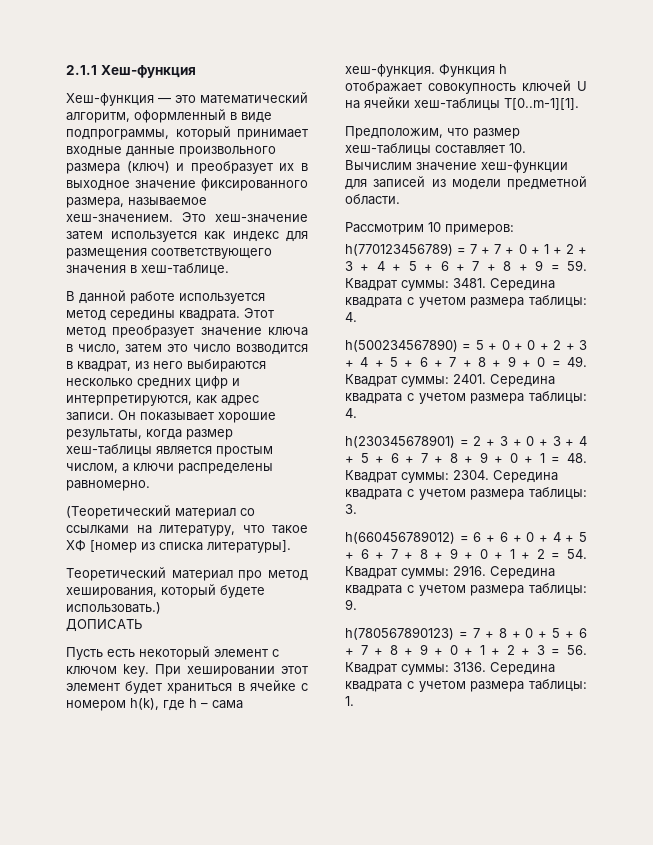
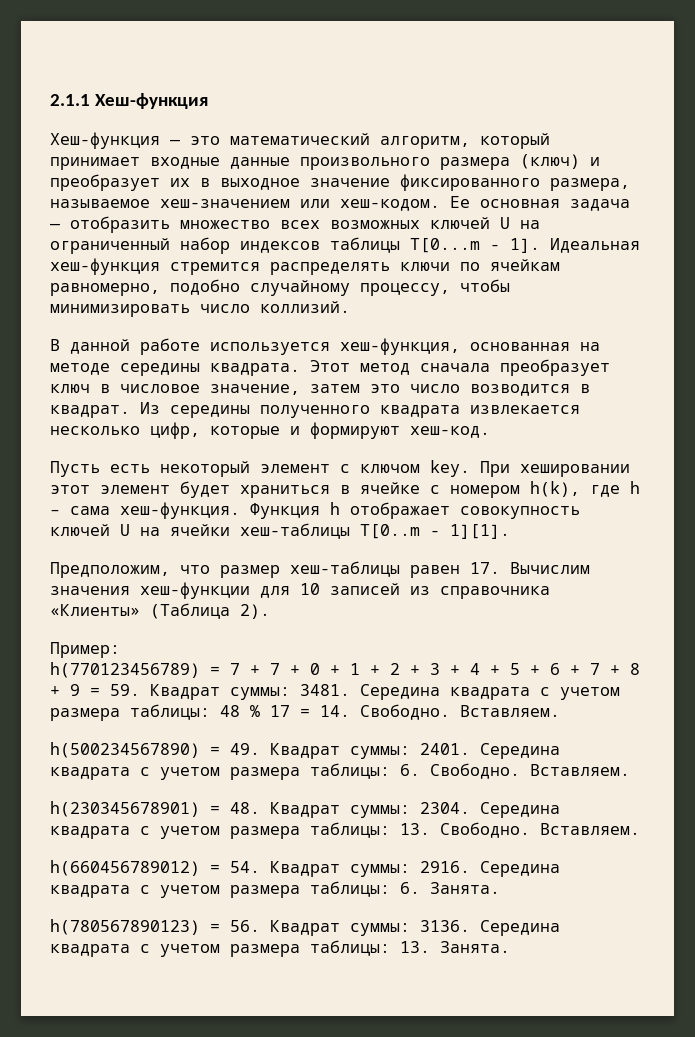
[134,109,272,123] [66,129,169,140] оформленный в виде подпрограммы, -> (470, 142) none
[66,212,308,223] [66,231,308,242] [66,248,272,259] [66,263,229,276] [66,290,265,304] [66,308,274,321] [66,325,308,338] [66,344,120,354] хеш-значением. Это хеш-значение затем используется как индекс для размещения соответствующего значения в хеш-таблице. // В данной работе используется метод середины квадрата. Этот метод преобразует значение ключа в число, -> [160,196,630,211] [50,216,540,233] [50,237,640,254] [50,258,560,275] [50,279,510,296] [50,301,350,317] [50,338,600,355] [50,359,610,376] [50,384,300,395] хеш-значением или хеш-кодом. Ее основная задача — отобразить множество всех возможных ключей U на ограниченный набор индексов таблицы T[0...m - 1]. Идеальная хеш-функция стремится распределять ключи по ячейкам равномерно, подобно случайному процессу, чтобы минимизировать число коллизий. // В данной работе используется хеш-функция, основанная на методе середины квадрата. Этот метод сначала преобразует ключ в числовое значение,
[77,359,266,372] [66,376,240,389] [66,395,259,406] [66,410,276,423] [66,429,233,440] [66,444,273,457] [66,463,273,474] [66,480,150,491] [66,505,255,519] [66,525,308,536] [66,540,291,553] [66,567,308,581] [66,584,265,598] [66,602,161,614] [66,619,142,632] квадрат, из него выбираются несколько средних цифр и интерпретируются, как адрес записи. Он показывает хорошие результаты, когда размер хеш-таблицы является простым числом, а ключи распределены равномерно. // (Теоретический материал со ссылками на литературу, что такое ХФ [номер из списка литературы]. // Теоретический материал про метод хеширования, который будете использовать.) // ДОПИСАТЬ -> [50,402,580,418] [50,422,490,439] квадрат. Из середины полученного квадрата извлекается несколько цифр, которые и формируют хеш-код.
[504,98,579,110] T[0..m-1][1]. -> [360,524,510,539] T[0..m - 1][1].
[435,143,526,154] [345,160,477,171] составляет 10. Вычислим значение -> [410,562,590,578] [50,586,130,595] равен 17. Вычислим значения
(367, 184) none -> [300,583,320,595] 10
[451,176,587,190] [345,194,400,205] [345,222,514,235] модели предметной области. // Рассмотрим 10 примеров: -> [440,586,550,599] [50,603,270,619] [50,642,120,658] справочника «Клиенты» (Таблица 2). // Пример:
[345,312,357,322] [345,339,587,352] [345,356,546,367] 4. // h(500234567890) = 5 + 0 + 0 + 2 + 3 + 4 + 5 + 6 + 7 + 8 + 9 + 0 -> [220,704,560,720] [50,742,200,758] 48 % 17 = 14. Свободно. Вставляем. // h(500234567890)
[345,408,357,418] 4. -> [400,763,630,779] 6. Свободно. Вставляем.
[473,436,587,446] [345,452,561,463] 2 + 3 + 0 + 3 + 4 + 5 + 6 + 7 + 8 + 9 + 0 + 1 = -> (220, 809) none
[345,504,357,514] 3. -> [400,822,640,838] 13. Свободно. Вставляем.
[473,532,587,542] [345,548,561,559] 6 + 6 + 0 + 4 + 5 + 6 + 7 + 8 + 9 + 0 + 1 + 2 = -> (220, 868) none
[345,599,357,610] 9. -> [400,882,500,894] 6. Занята.
[472,628,587,638] [345,644,561,655] 7 + 8 + 0 + 5 + 6 + 7 + 8 + 9 + 0 + 1 + 2 + 3 = -> (220, 927) none
[345,696,354,706] 1. -> [400,941,510,953] 13. Занята.

